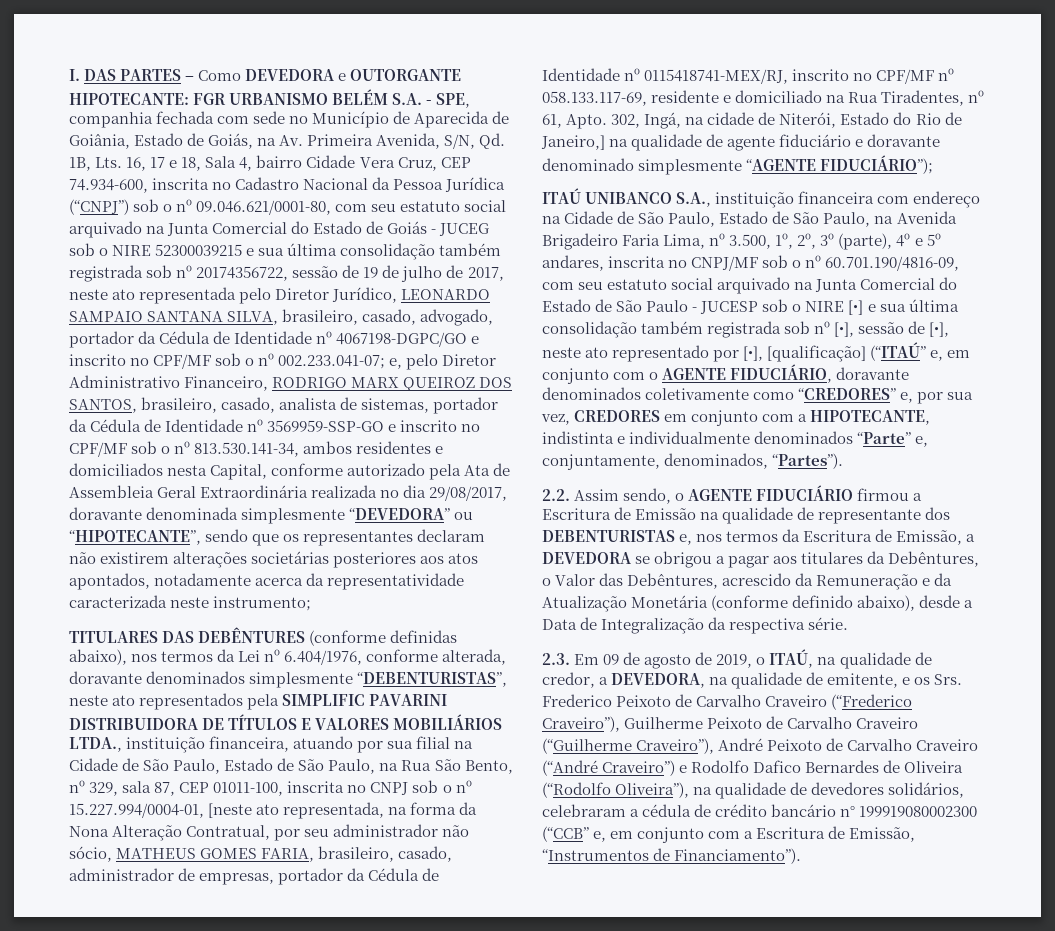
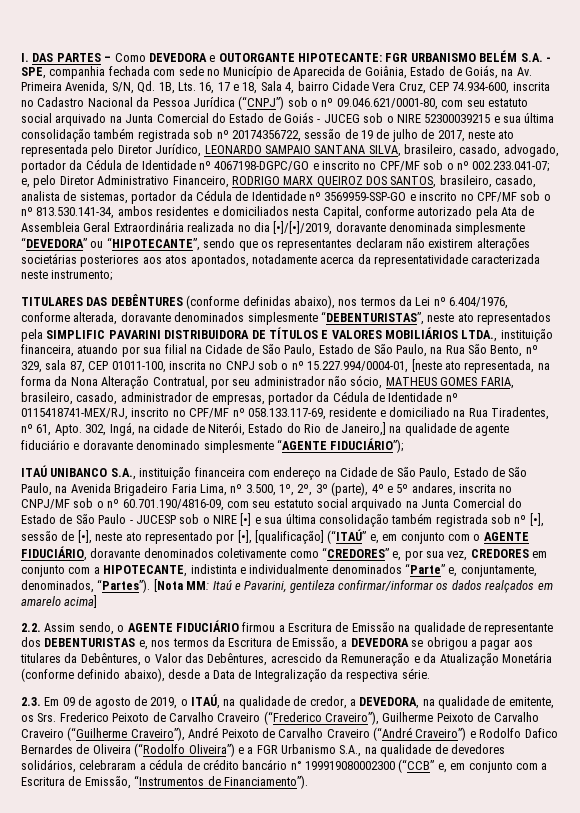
[429,486,508,501] 29/08/2017, -> [273,221,333,235] [•]/[•]/2019,
(844, 461) none -> [153,579,553,593] [21,595,98,608] [Nota MM: Itaú e Pavarini, gentileza confirmar/informar os dados realçados em amarelo acima]
[902,677,911,685] e -> (554, 703) none
[615,782,690,798] Oliveira”), -> [188,743,362,757] Oliveira”) e a FGR Urbanismo S.A.,

